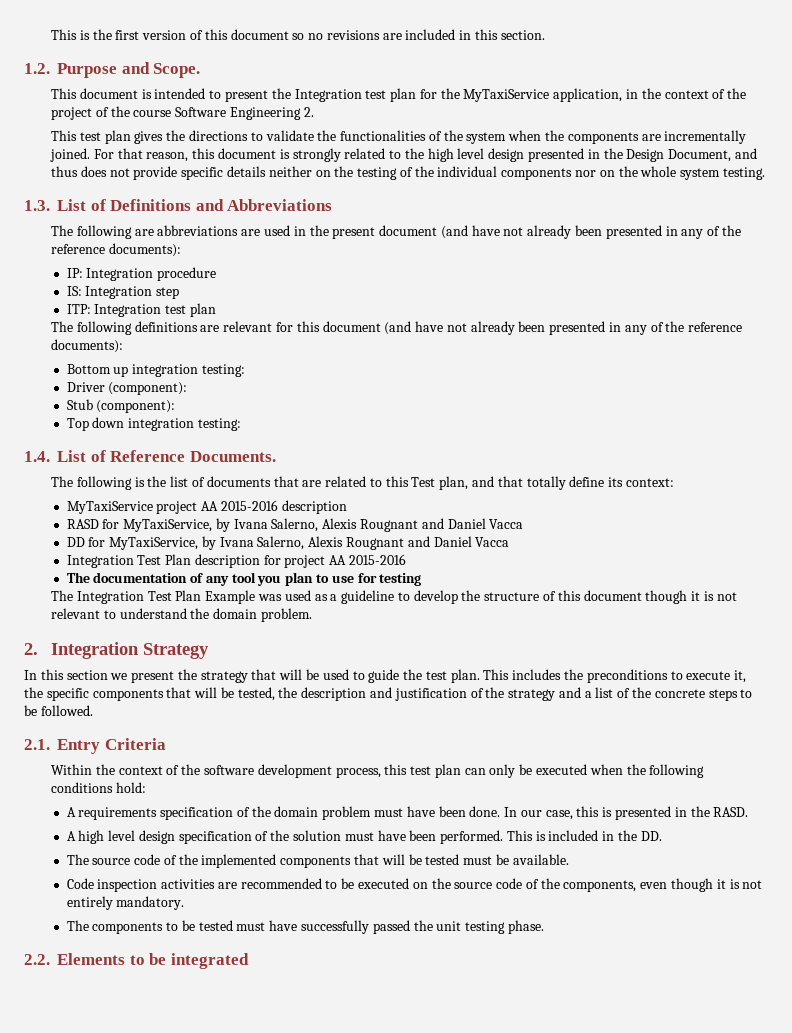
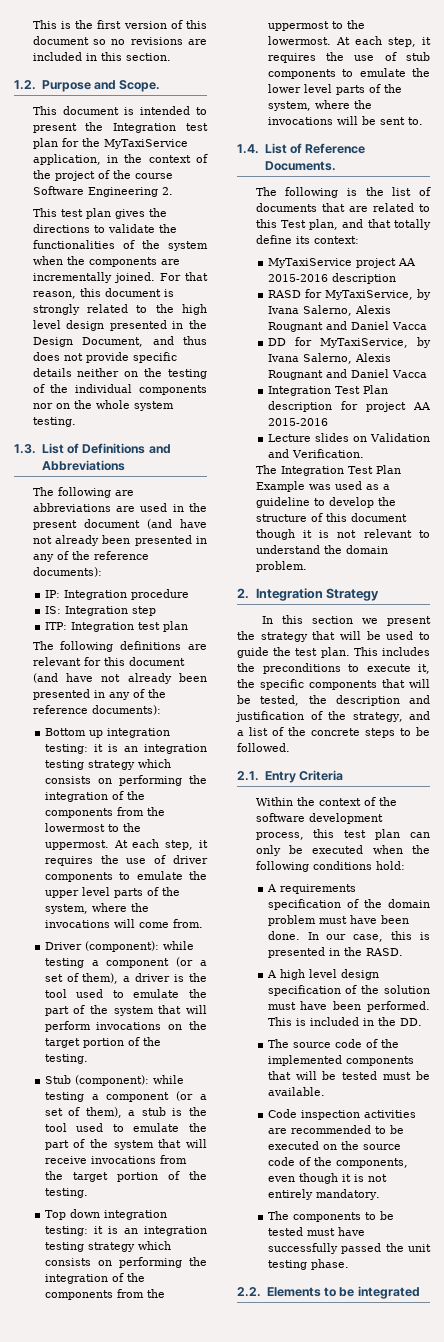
[66,382,188,395] [66,399,176,413] [66,417,241,431] // Driver (component): // Stub (component): // Top down integration testing: -> [93,744,208,754] [44,759,171,770] [44,775,207,786] [44,791,145,802] [44,807,165,818] [44,823,141,832] [44,839,209,850] [44,855,209,866] [44,871,207,882] [44,887,180,898] [44,903,149,914] [44,919,203,928] [44,941,194,952] [44,957,208,968] [44,973,207,984] [44,989,207,998] [44,1005,207,1016] [44,1021,207,1032] [44,1037,161,1048] [44,1054,88,1064] [44,1075,184,1086] [44,1091,208,1102] [44,1107,207,1118] [44,1123,207,1132] [44,1139,207,1150] [44,1155,187,1164] [44,1171,207,1182] [44,1188,88,1198] [44,1209,167,1220] [44,1226,208,1236] [44,1241,171,1252] [44,1257,207,1268] [44,1273,145,1284] [44,1289,165,1300] [267,20,365,31] [267,36,431,47] [267,52,430,63] [267,68,430,79] [267,84,402,95] [267,100,372,111] [267,116,423,125] it is an integration testing strategy which consists on performing the integration of the components from the lowermost to the uppermost. At each step, it requires the use of driver components to emulate the upper level parts of the system, where the invocations will come from. // Driver (component): while testing a component (or a set of them), a driver is the tool used to emulate the part of the system that will perform invocations on the target portion of the testing. // Stub (component): while testing a component (or a set of them), a stub is the tool used to emulate the part of the system that will receive invocations from the target portion of the testing. // Top down integration testing: it is an integration testing strategy which consists on performing the integration of the components from the uppermost to the lowermost. At each step, it requires the use of stub components to emulate the lower level parts of the system, where the invocations will be sent to.
[66,572,422,586] The documentation of any tool you plan to use for testing -> [267,433,430,442] [267,449,364,458] Lecture slides on Validation and Verification.
[508,689,556,701] strategy -> [352,712,403,722] strategy,

